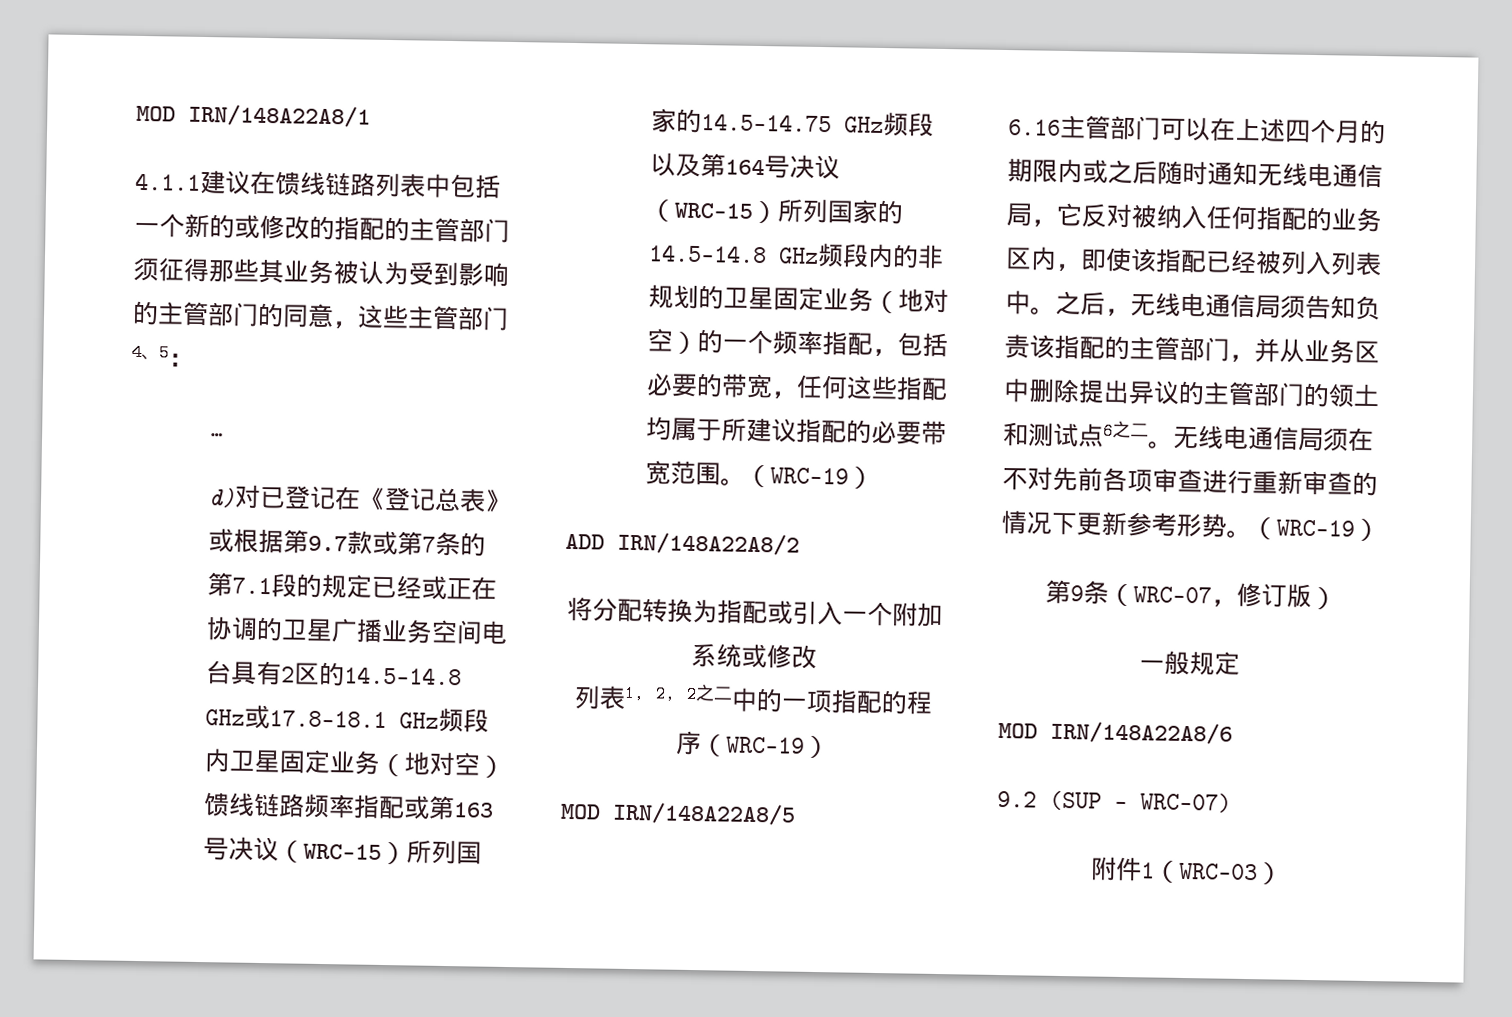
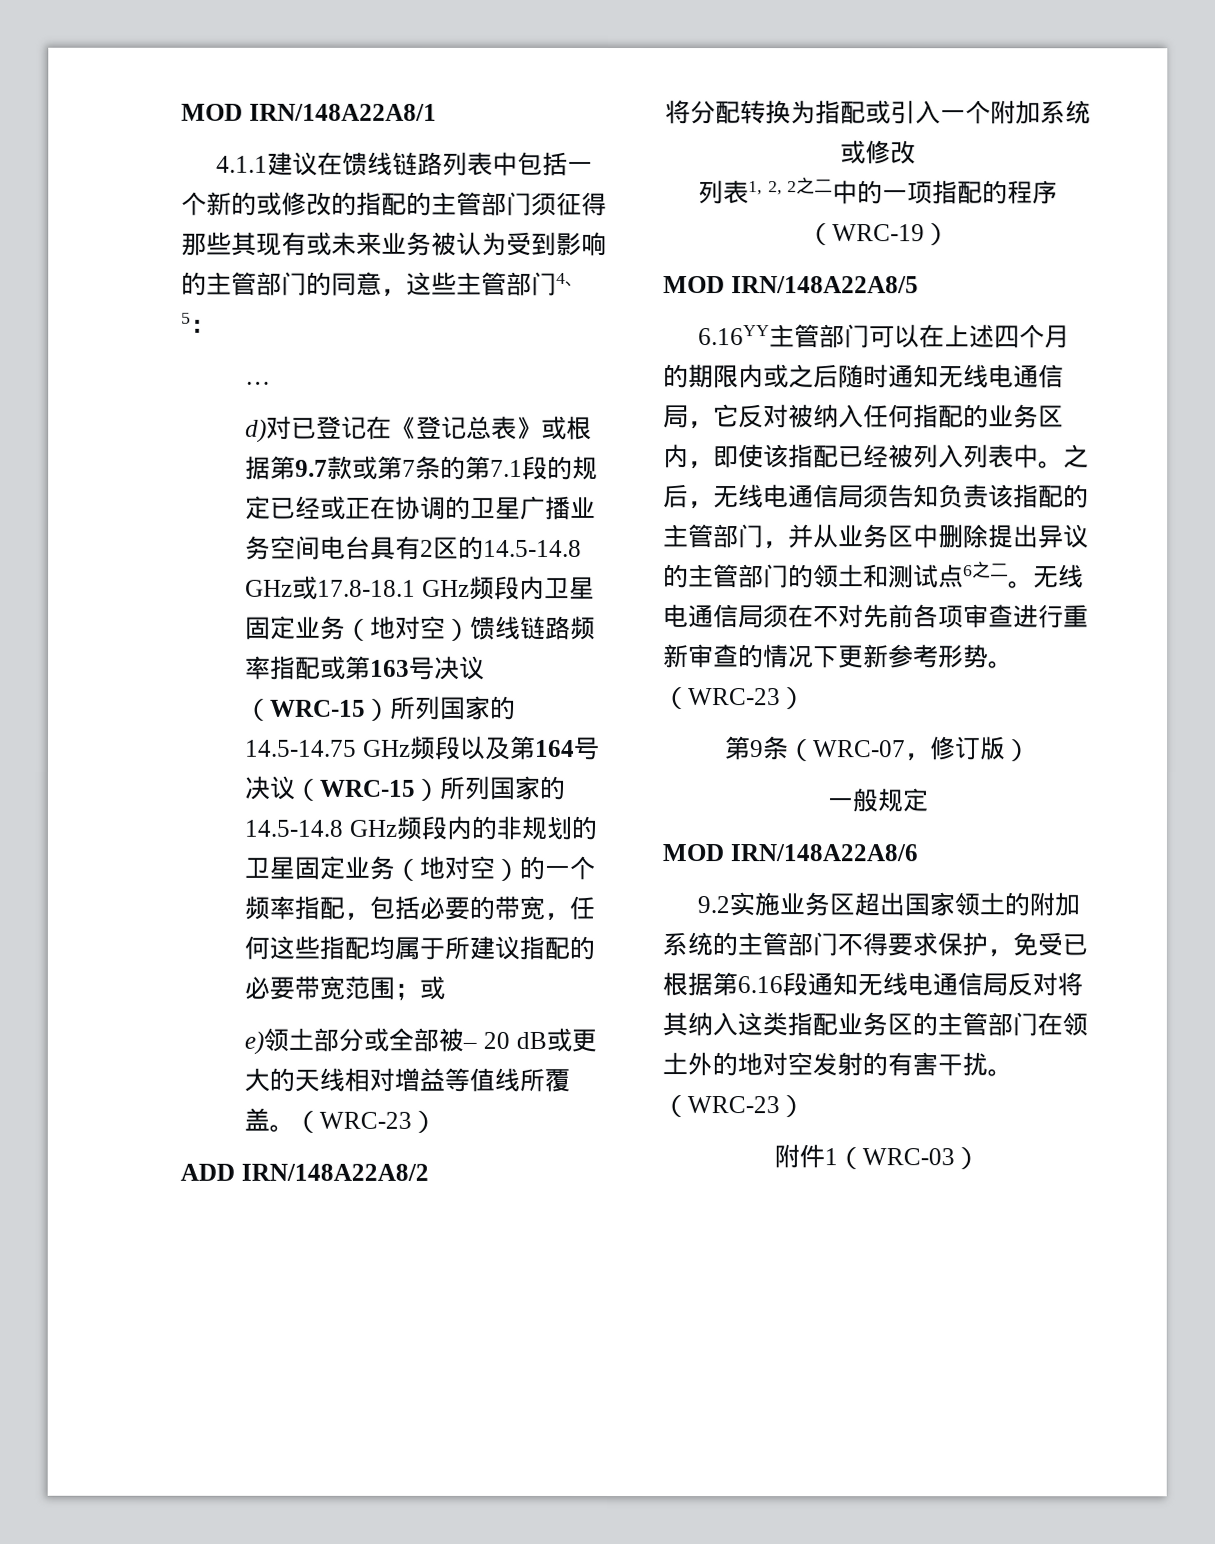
(284, 271) none -> [256,231,382,256] 现有或未来
[719,464,849,488] 。（WRC-19 -> [394,975,446,1001] [244,1027,597,1055] [244,1067,571,1092] [244,1107,413,1133] ；或 // e)领土部分或全部被– 20 dB或更大的天线相对增益等值线所覆盖。（WRC-23
[1008,119,1061,136] 6.16 -> [697,325,770,346] 6.16YY
[1276,519,1355,537] WRC-19 -> [688,688,781,706] WRC-23
[1049,790,1232,813] (SUP - WRC-07) -> [728,892,1080,917] [662,932,1088,958] [662,972,1083,997] [662,1012,1088,1037] [662,1052,1013,1077] [662,1095,805,1118] 实施业务区超出国家领土的附加系统的主管部门不得要求保护，免受已根据第6.16段通知无线电通信局反对将其纳入这类指配业务区的主管部门在领土外的地对空发射的有害干扰。（WRC-23）

